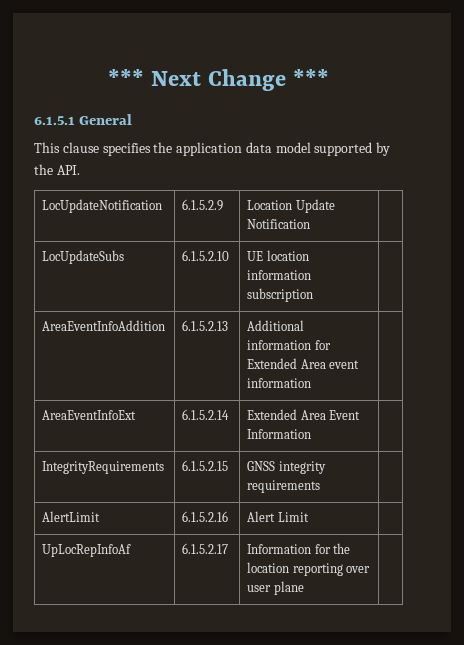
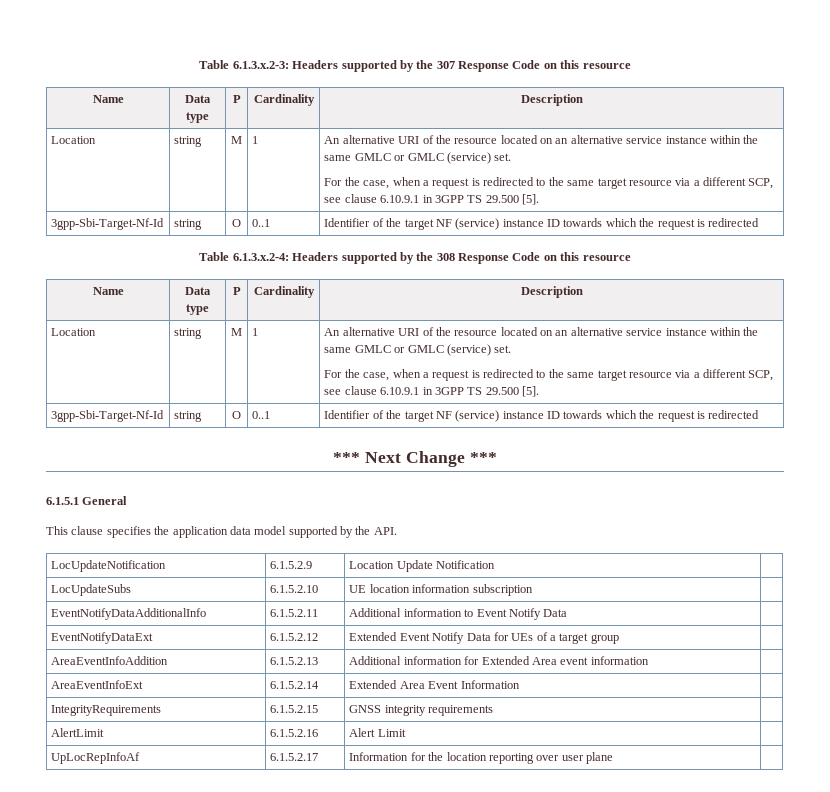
(107, 77) none -> [199,60,631,72] [92,95,124,103] [185,95,211,103] [186,112,209,123] [232,95,241,103] [253,94,315,106] [520,94,583,106] [51,136,97,144] [174,136,203,147] [231,136,242,144] [252,136,259,144] [324,135,759,144] [324,152,512,164] [324,177,774,189] [324,194,540,205] [51,218,165,230] [174,219,203,230] [232,219,241,227] [252,219,271,227] [324,218,760,230] [199,252,631,264] [92,287,124,295] [185,287,211,295] [186,304,209,315] [232,287,241,295] [253,286,315,298] [520,286,583,298] [51,328,97,336] [174,328,203,339] [231,328,242,336] [252,328,259,336] [324,327,759,336] [324,344,512,356] [324,369,774,381] [324,386,540,397] [51,410,165,422] [174,411,203,422] [232,411,241,419] [252,411,271,419] [324,410,760,422] Table 6.1.3.x.2-3: Headers supported by the 307 Response Code on this resource // Name | Data type | P | Cardinality | Description // Location | string | M | 1 | An alternative URI of the resource located on an alternative service instance within the same GMLC or GMLC (service) set. // For the case, when a request is redirected to the same target resource via a different SCP, see clause 6.10.9.1 in 3GPP TS 29.500 [5]. // 3gpp-Sbi-Target-Nf-Id | string | O | 0..1 | Identifier of the target NF (service) instance ID towards which the request is redirected // Table 6.1.3.x.2-4: Headers supported by the 308 Response Code on this resource // Name | Data type | P | Cardinality | Description // Location | string | M | 1 | An alternative URI of the resource located on an alternative service instance within the same GMLC or GMLC (service) set. // For the case, when a request is redirected to the same target resource via a different SCP, see clause 6.10.9.1 in 3GPP TS 29.500 [5]. // 3gpp-Sbi-Target-Nf-Id | string | O | 0..1 | Identifier of the target NF (service) instance ID towards which the request is redirected //
(314, 295) none -> [51,608,207,620] [270,609,319,617] [349,608,568,620] [51,632,154,644] [270,633,319,641] [349,632,619,644] // EventNotifyDataAdditionalInfo | 6.1.5.2.11 | Additional information to Event Notify Data | // EventNotifyDataExt | 6.1.5.2.12 | Extended Event Notify Data for UEs of a target group |

